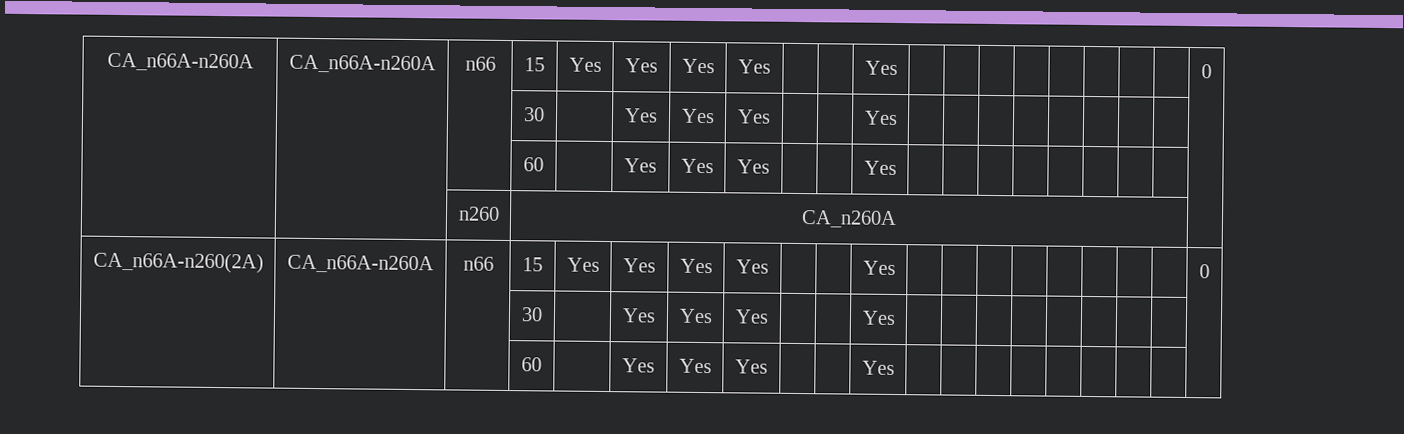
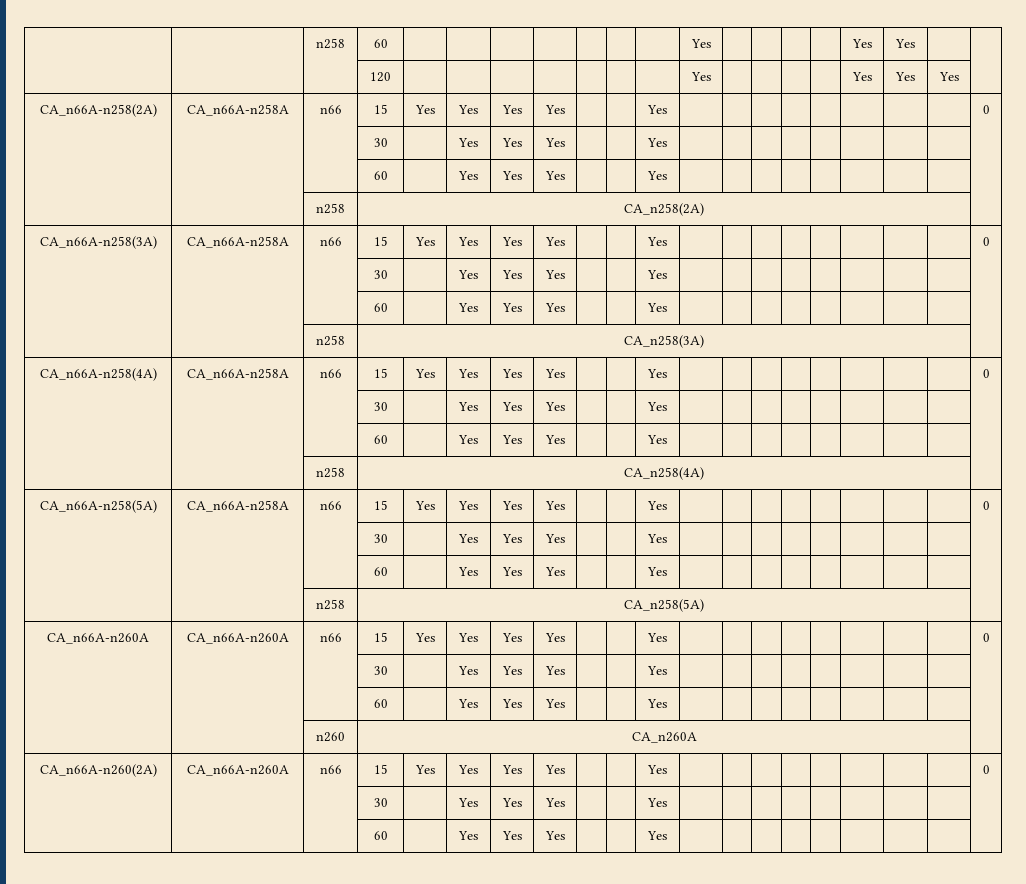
(106, 62) none -> [316,38,345,49] [373,39,388,48] [690,39,711,48] [851,39,872,48] [895,39,915,48] [370,72,391,82] [690,72,711,81] [851,72,872,81] [895,72,915,81] [938,72,959,81] [39,104,157,117] [186,104,289,116] [319,105,342,114] [373,104,388,114] [414,105,435,114] [458,105,478,114] [501,105,522,114] [544,105,565,114] [647,105,667,114] [982,105,990,114] [373,138,388,147] [458,138,478,147] [501,138,522,147] [544,138,565,147] [647,138,667,147] [373,171,388,180] [458,171,478,180] [501,171,522,180] [544,171,565,180] [647,171,667,180] [316,203,345,214] [624,203,705,216] [39,236,157,249] [186,236,289,248] [319,237,342,246] [373,236,388,246] [414,237,435,246] [458,237,478,246] [501,237,522,246] [544,237,565,246] [647,237,667,246] [982,237,990,246] [373,270,388,279] [458,270,478,279] [501,270,522,279] [544,270,565,279] [647,270,667,279] [373,303,388,312] [458,303,478,312] [501,303,522,312] [544,303,565,312] [647,303,667,312] [316,335,345,346] [624,335,705,348] [39,368,157,381] [186,368,289,380] [319,369,342,378] [373,368,388,378] [414,369,435,378] [458,369,478,378] [501,369,522,378] [544,369,565,378] [647,369,667,378] [982,369,990,378] [373,402,388,411] [458,402,478,411] [501,402,522,411] [544,402,565,411] [647,402,667,411] [373,435,388,444] [458,435,478,444] [501,435,522,444] [544,435,565,444] [647,435,667,444] [316,467,345,478] [624,467,705,480] [39,500,157,513] [186,500,289,512] [319,501,342,510] [373,500,388,510] [414,501,435,510] [458,501,478,510] [501,501,522,510] [544,501,565,510] [647,501,667,510] [982,501,990,510] [373,534,388,543] [458,534,478,543] [501,534,522,543] [544,534,565,543] [647,534,667,543] [373,567,388,576] [458,567,478,576] [501,567,522,576] [544,567,565,576] [647,567,667,576] [316,599,345,610] [624,599,705,612] | | n258 | 60 | | | | | | | | Yes | | | | | Yes | Yes | | // | | | 120 | | | | | | | | Yes | | | | | Yes | Yes | Yes | // CA_n66A-n258(2A) | CA_n66A-n258A | n66 | 15 | Yes | Yes | Yes | Yes | | | Yes | | | | | | | | | 0 // | | | 30 | | Yes | Yes | Yes | | | Yes | | | | | | | | | // | | | 60 | | Yes | Yes | Yes | | | Yes | | | | | | | | | // | | n258 | CA_n258(2A) | // CA_n66A-n258(3A) | CA_n66A-n258A | n66 | 15 | Yes | Yes | Yes | Yes | | | Yes | | | | | | | | | 0 // | | | 30 | | Yes | Yes | Yes | | | Yes | | | | | | | | | // | | | 60 | | Yes | Yes | Yes | | | Yes | | | | | | | | | // | | n258 | CA_n258(3A) | // CA_n66A-n258(4A) | CA_n66A-n258A | n66 | 15 | Yes | Yes | Yes | Yes | | | Yes | | | | | | | | | 0 // | | | 30 | | Yes | Yes | Yes | | | Yes | | | | | | | | | // | | | 60 | | Yes | Yes | Yes | | | Yes | | | | | | | | | // | | n258 | CA_n258(4A) | // CA_n66A-n258(5A) | CA_n66A-n258A | n66 | 15 | Yes | Yes | Yes | Yes | | | Yes | | | | | | | | | 0 // | | | 30 | | Yes | Yes | Yes | | | Yes | | | | | | | | | // | | | 60 | | Yes | Yes | Yes | | | Yes | | | | | | | | | // | | n258 | CA_n258(5A) | //

